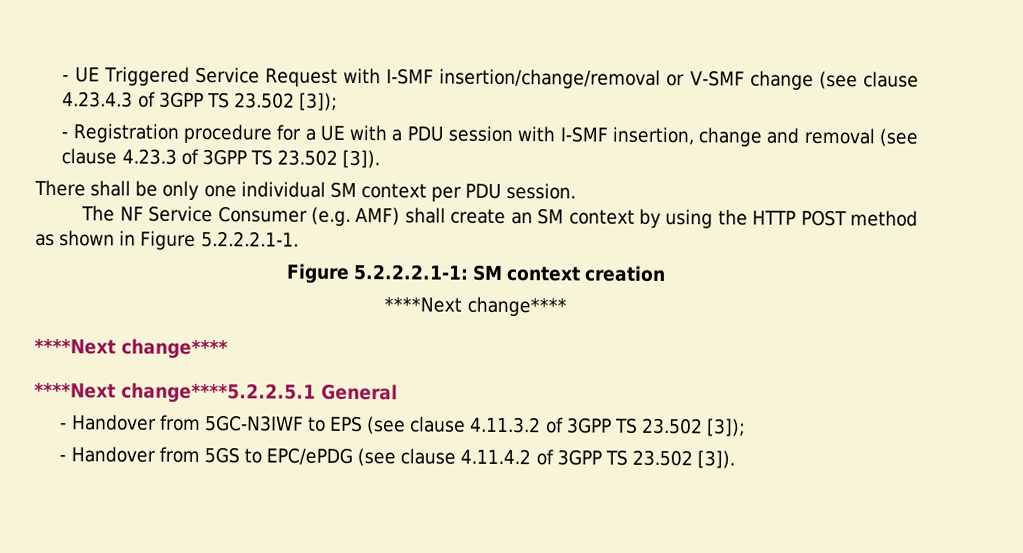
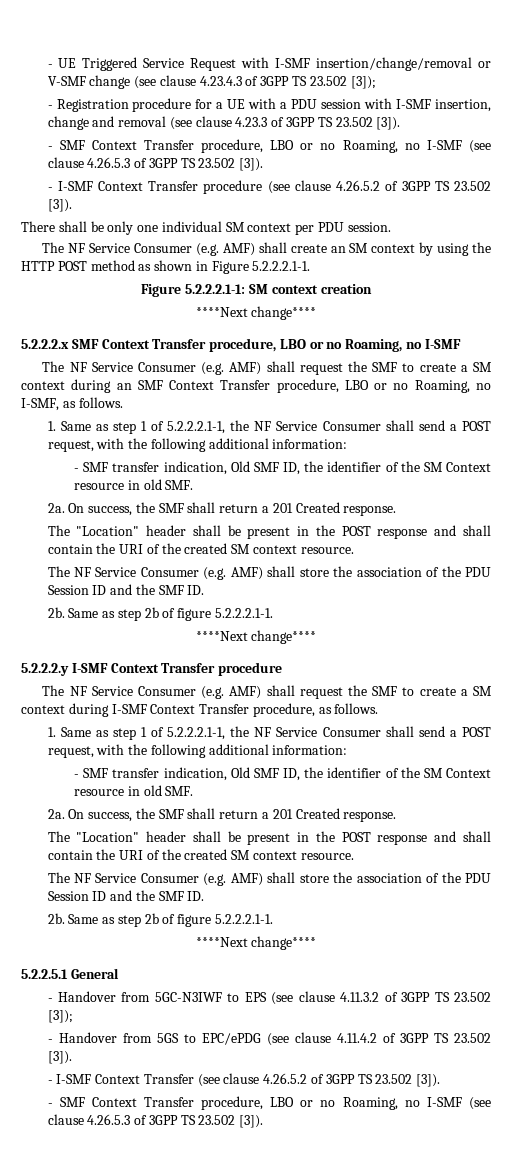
(381, 159) none -> [47,139,491,153] [47,157,264,171] [47,180,491,194] [47,199,72,212] // - SMF Context Transfer procedure, LBO or no Roaming, no I-SMF (see clause 4.26.5.3 of 3GPP TS 23.502 [3]). // - I-SMF Context Transfer procedure (see clause 4.26.5.2 of 3GPP TS 23.502 [3]).
[34,337,228,360] [34,381,316,404] ****Next change**** // ****Next change****5.2.2.5.1 -> [21,338,461,352] [42,361,492,375] [21,379,491,393] [21,397,123,411] [47,420,491,434] [47,438,348,452] [74,461,492,475] [74,479,194,490] [47,502,397,516] [47,525,491,539] [47,543,354,554] [47,566,491,580] [47,584,205,595] [47,607,274,621] [195,630,317,644] [21,662,283,676] [42,685,492,699] [21,703,379,717] [47,726,491,740] [47,744,348,758] [74,767,492,781] [74,785,194,796] [47,808,397,822] [47,831,491,845] [47,849,354,860] [47,872,491,886] [47,890,205,901] [47,913,274,927] [195,936,317,950] [21,969,68,979] 5.2.2.2.x SMF Context Transfer procedure, LBO or no Roaming, no I-SMF // The NF Service Consumer (e.g. AMF) shall request the SMF to create a SM context during an SMF Context Transfer procedure, LBO or no Roaming, no I-SMF, as follows. // 1. Same as step 1 of 5.2.2.2.1-1, the NF Service Consumer shall send a POST request, with the following additional information: // - SMF transfer indication, Old SMF ID, the identifier of the SM Context resource in old SMF. // 2a. On success, the SMF shall return a 201 Created response. // The "Location" header shall be present in the POST response and shall contain the URI of the created SM context resource. // The NF Service Consumer (e.g. AMF) shall store the association of the PDU Session ID and the SMF ID. // 2b. Same as step 2b of figure 5.2.2.2.1-1. // ****Next change**** // 5.2.2.2.y I-SMF Context Transfer procedure // The NF Service Consumer (e.g. AMF) shall request the SMF to create a SM context during I-SMF Context Transfer procedure, as follows. // 1. Same as step 1 of 5.2.2.2.1-1, the NF Service Consumer shall send a POST request, with the following additional information: // - SMF transfer indication, Old SMF ID, the identifier of the SM Context resource in old SMF. // 2a. On success, the SMF shall return a 201 Created response. // The "Location" header shall be present in the POST response and shall contain the URI of the created SM context resource. // The NF Service Consumer (e.g. AMF) shall store the association of the PDU Session ID and the SMF ID. // 2b. Same as step 2b of figure 5.2.2.2.1-1. // ****Next change**** // 5.2.2.5.1
(736, 459) none -> [47,1073,441,1087] [47,1096,491,1110] [47,1114,264,1128] // - I-SMF Context Transfer (see clause 4.26.5.2 of 3GPP TS 23.502 [3]). // - SMF Context Transfer procedure, LBO or no Roaming, no I-SMF (see clause 4.26.5.3 of 3GPP TS 23.502 [3]).

